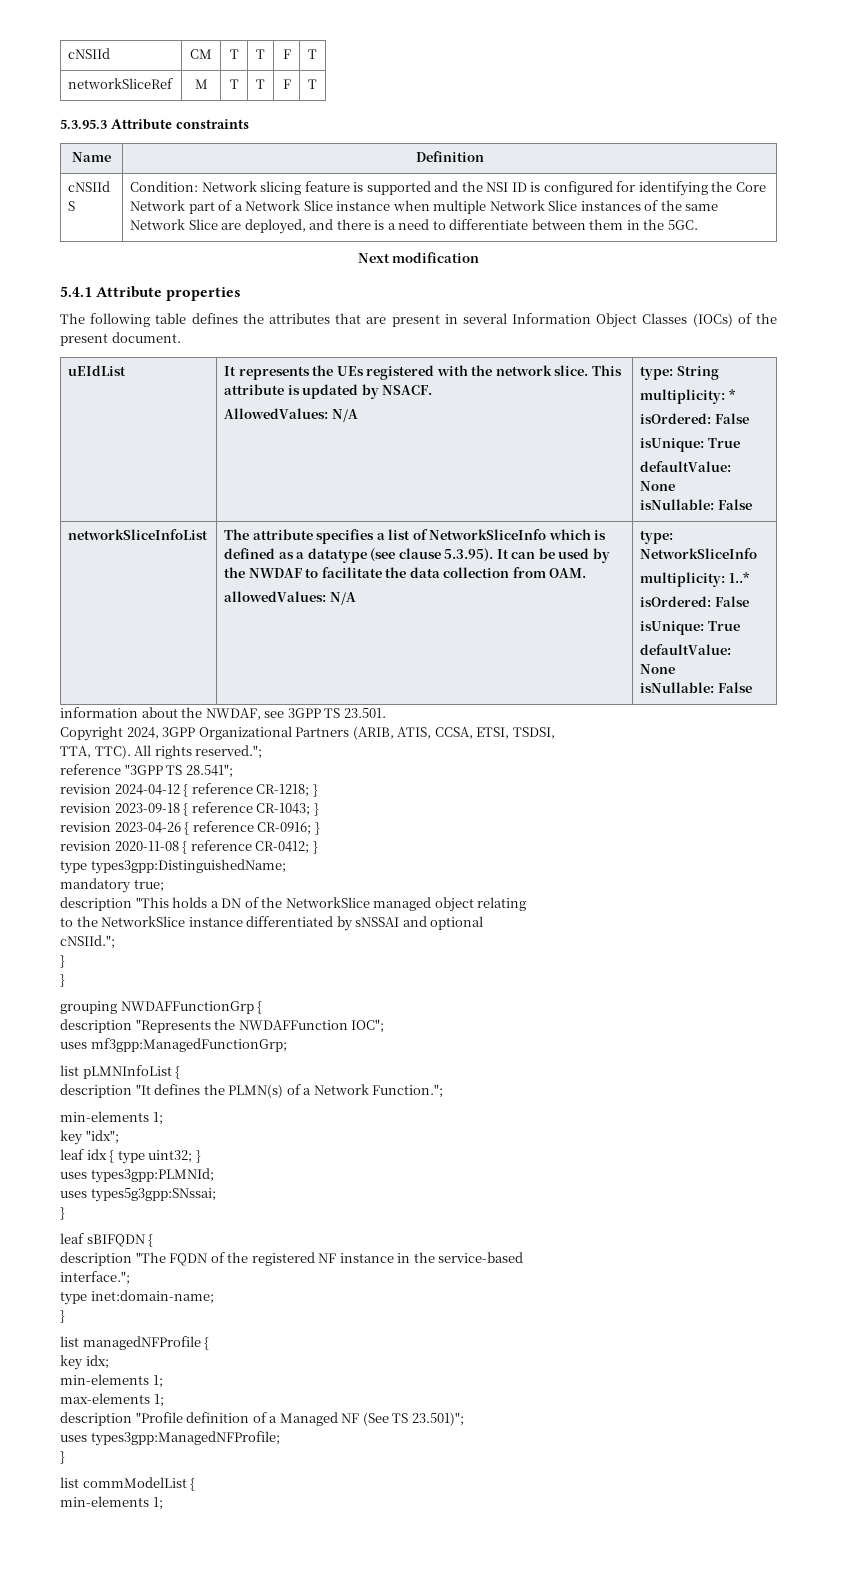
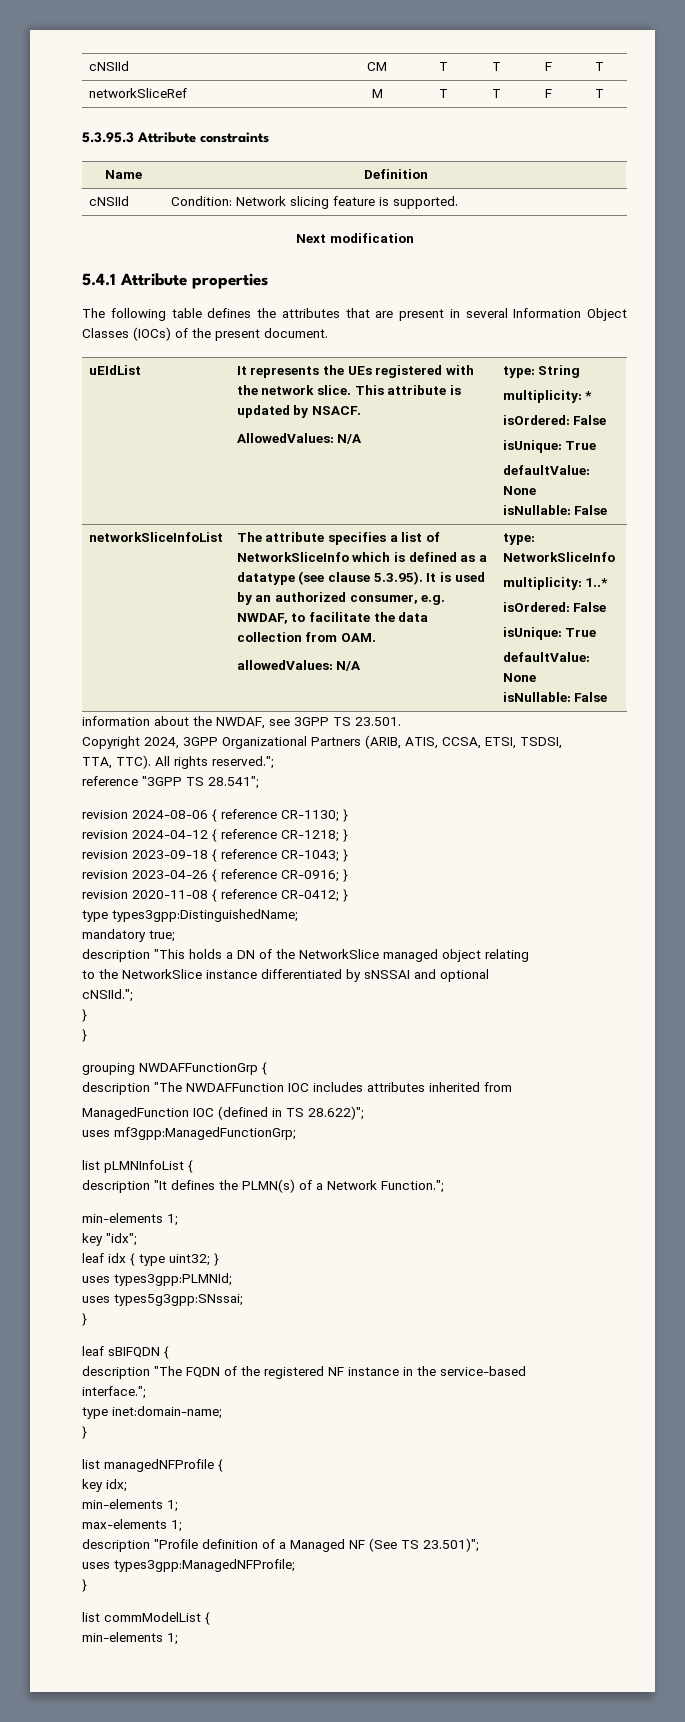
[68,201,76,211] S -> (129, 201) none
[366,181,766,196] [130,200,719,214] [130,219,698,234] supported and the NSI ID is configured for identifying the Core Network part of a Network Slice instance when multiple Network Slice instances of the same Network Slice are deployed, and there is a need to differentiate between them in the 5GC. -> [392,196,458,209] supported.
[511,548,610,563] [224,567,302,578] can be used by the NWDAF -> [440,572,485,582] [236,592,446,605] [236,613,288,624] is used by an authorized consumer, e.g. NWDAF,
(233, 771) none -> [82,809,348,822] // revision 2024-08-06 { reference CR-1130; }
[135,1019,385,1033] "Represents the NWDAFFunction IOC"; -> [154,1082,512,1092] [82,1106,364,1120] "The NWDAFFunction IOC includes attributes inherited from // ManagedFunction IOC (defined in TS 28.622)";

